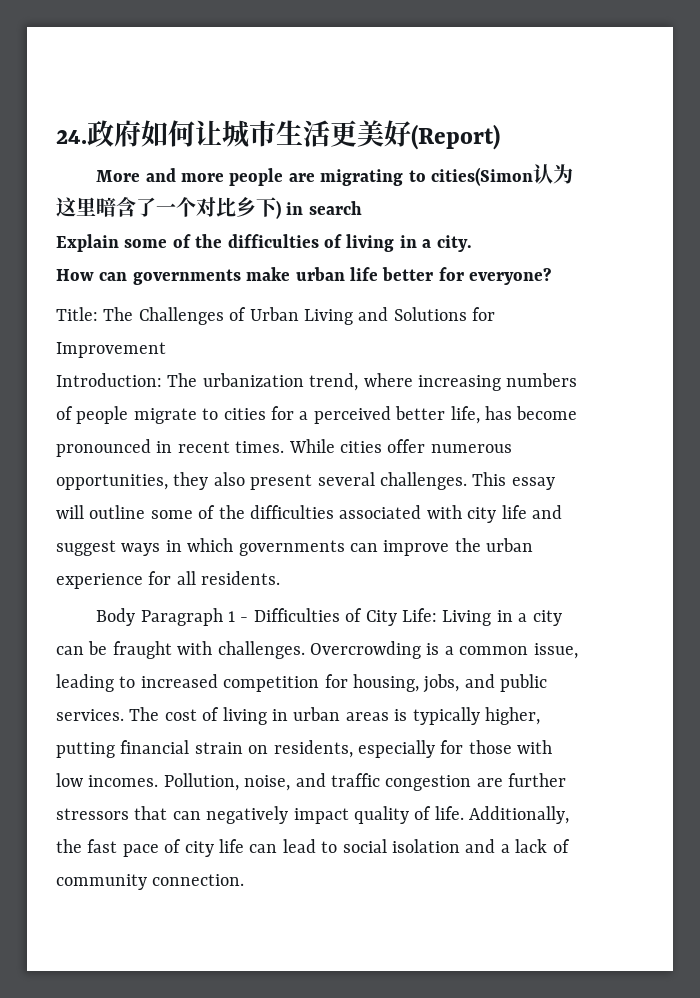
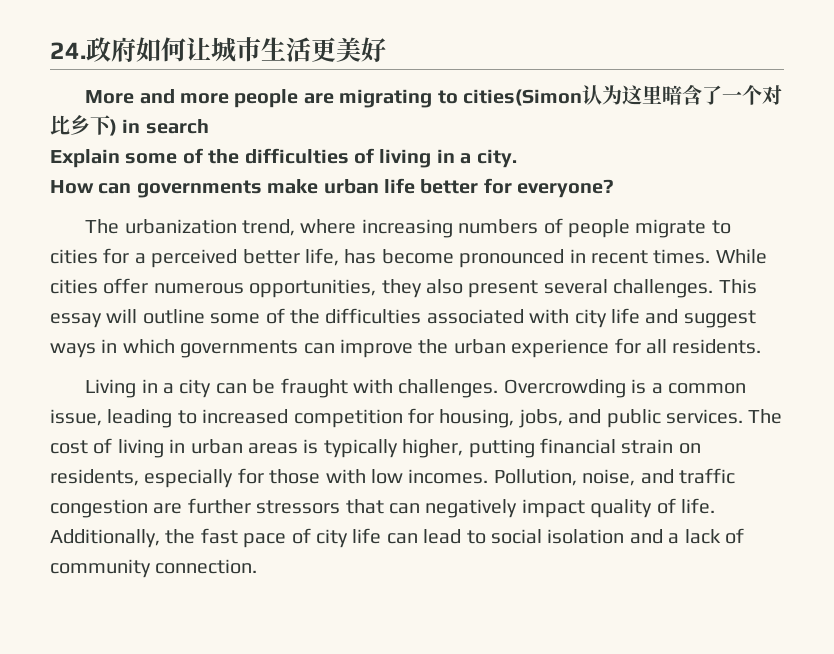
[411,124,500,150] (Report) -> (386, 49) none
[56,307,496,325] [56,342,166,358] [56,373,162,387] Title: The Challenges of Urban Living and Solutions for Improvement // Introduction: -> (615, 188) none
[96,608,437,626] Body Paragraph 1 - Difficulties of City Life: -> (762, 346) none

